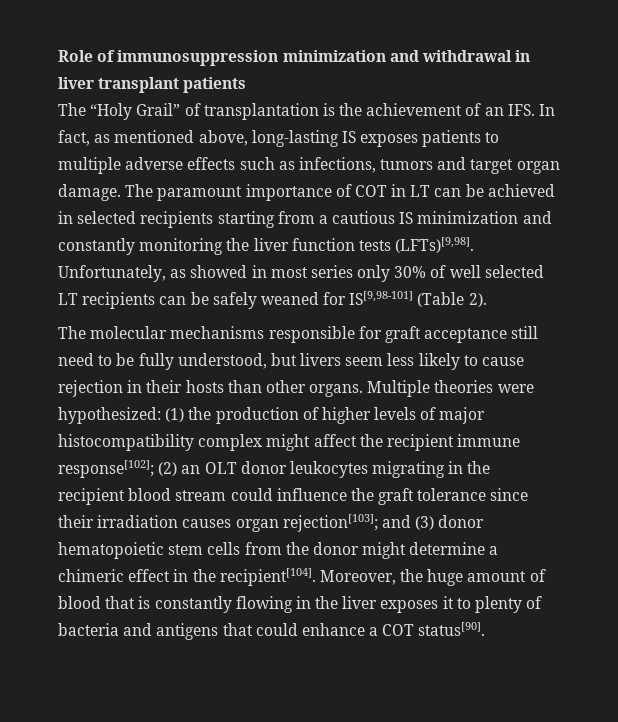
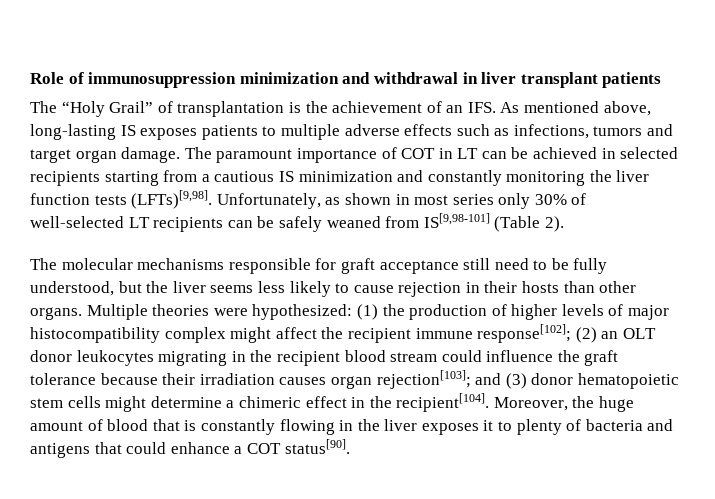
[539,104,556,116] [58,130,111,146] In fact, as -> [500,102,520,113] As
[190,265,248,278] showed -> [344,193,391,205] shown
[449,265,544,278] well selected -> [30,216,124,228] well-selected
[323,292,347,305] for -> [385,216,420,228] from
[300,353,384,366] livers seem -> [146,281,254,293] the liver seems
[490,488,529,501] since -> [100,373,158,385] because
[244,542,359,555] from the donor -> (101, 402) none

